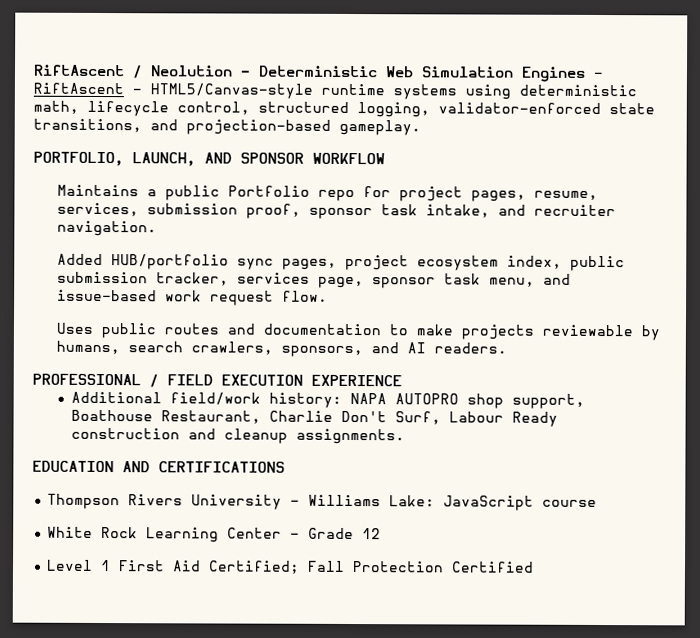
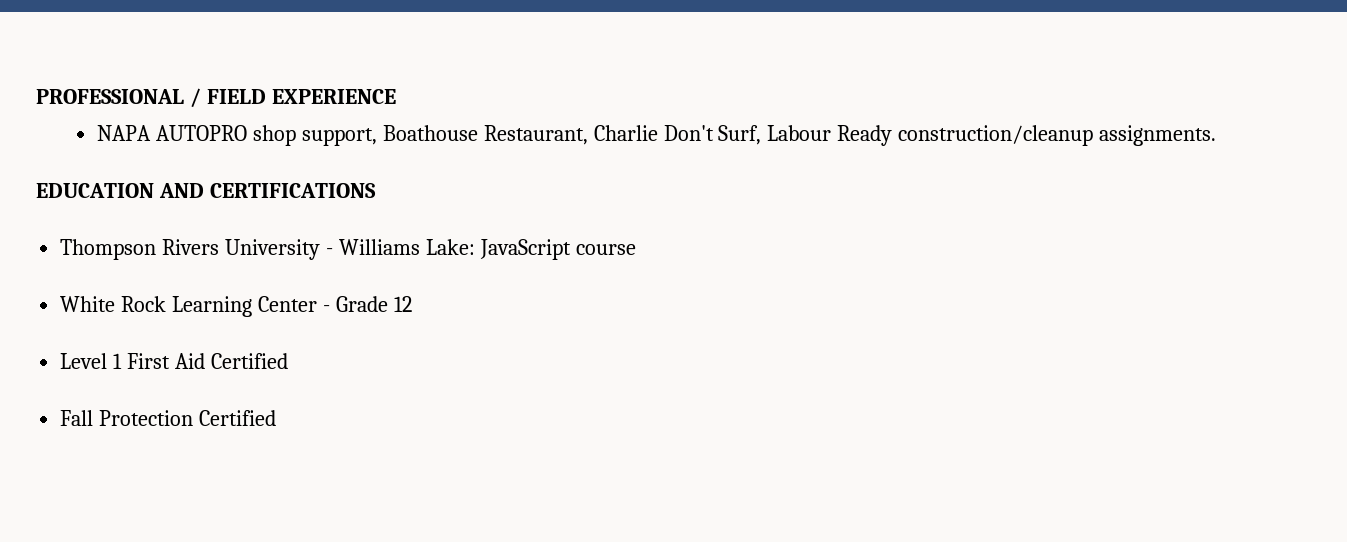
[33,64,603,82] [33,82,637,100] [33,100,655,118] [33,118,421,136] [33,151,385,167] [56,184,598,202] [56,202,616,220] [56,220,157,237] [56,253,625,272] [56,271,571,289] [56,289,328,306] [55,322,660,341] [55,340,507,358] RiftAscent / Neolution - Deterministic Web Simulation Engines - RiftAscent - HTML5/Canvas-style runtime systems using deterministic math, lifecycle control, structured logging, validator-enforced state transitions, and projection-based gameplay. // PORTFOLIO, LAUNCH, AND SPONSOR WORKFLOW // Maintains a public Portfolio repo for project pages, resume, services, submission proof, sponsor task intake, and recruiter navigation. // Added HUB/portfolio sync pages, project ecosystem index, public submission tracker, services page, sponsor task menu, and issue-based work request flow. // Uses public routes and documentation to make projects reviewable by humans, search crawlers, sponsors, and AI readers. // -> (36, 96) none
[221,374,303,386] EXECUTION -> (266, 96) none
[71,391,343,408] Additional field/work history: -> (396, 96) none
[71,427,289,444] construction and cleanup -> [898,125,1094,146] construction/cleanup
[208,560,301,574] Certified; -> [210,353,288,369] Certified //

